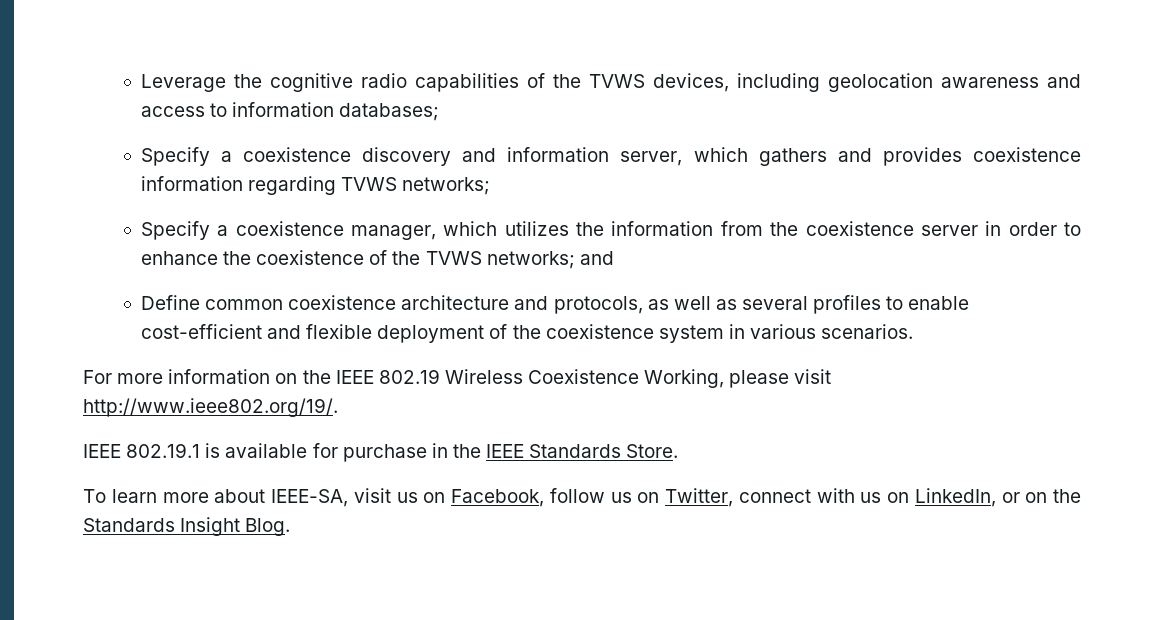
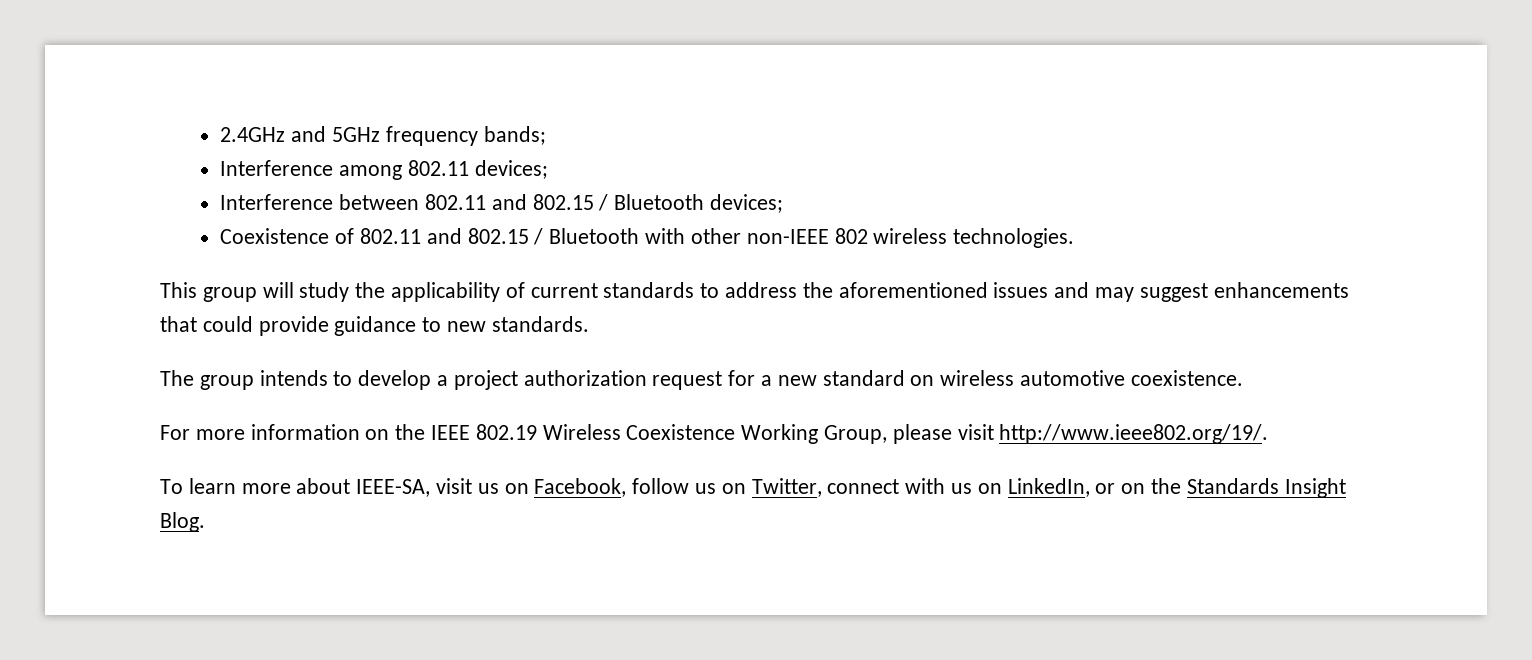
[140,73,1082,92] [140,102,440,121] [140,147,1081,166] [140,176,491,195] [140,221,1082,240] [140,250,614,269] [140,295,970,314] [140,324,914,343] Leverage the cognitive radio capabilities of the TVWS devices, including geolocation awareness and access to information databases; // Specify a coexistence discovery and information server, which gathers and provides coexistence information regarding TVWS networks; // Specify a coexistence manager, which utilizes the information from the coexistence server in order to enhance the coexistence of the TVWS networks; and // Define common coexistence architecture and protocols, as well as several profiles to enable cost-efficient and flexible deployment of the coexistence system in various scenarios. -> [220,126,546,146] [220,160,548,180] [220,194,784,213] [220,228,1075,248] [160,282,1349,302] [160,316,589,336] [160,370,1243,390] 2.4GHz and 5GHz frequency bands; // Interference among 802.11 devices; // Interference between 802.11 and 802.15 / Bluetooth devices; // Coexistence of 802.11 and 802.15 / Bluetooth with other non-IEEE 802 wireless technologies. // This group will study the applicability of current standards to address the aforementioned issues and may suggest enhancements that could provide guidance to new standards. // The group intends to develop a project authorization request for a new standard on wireless automotive coexistence.
[644,369,725,388] Working, -> [741,424,888,444] Working Group,
[83,443,679,462] // IEEE 802.19.1 is available for purchase in the IEEE Standards Store. -> (1269, 434) none

